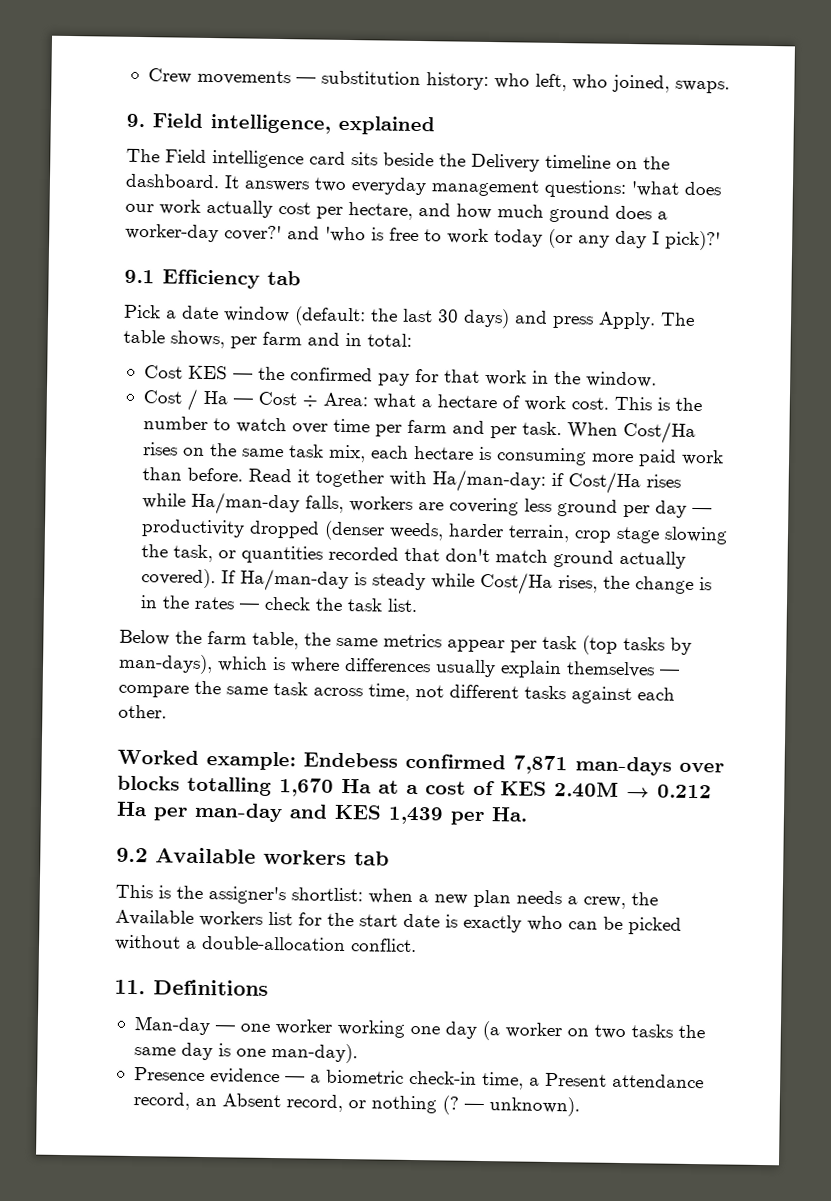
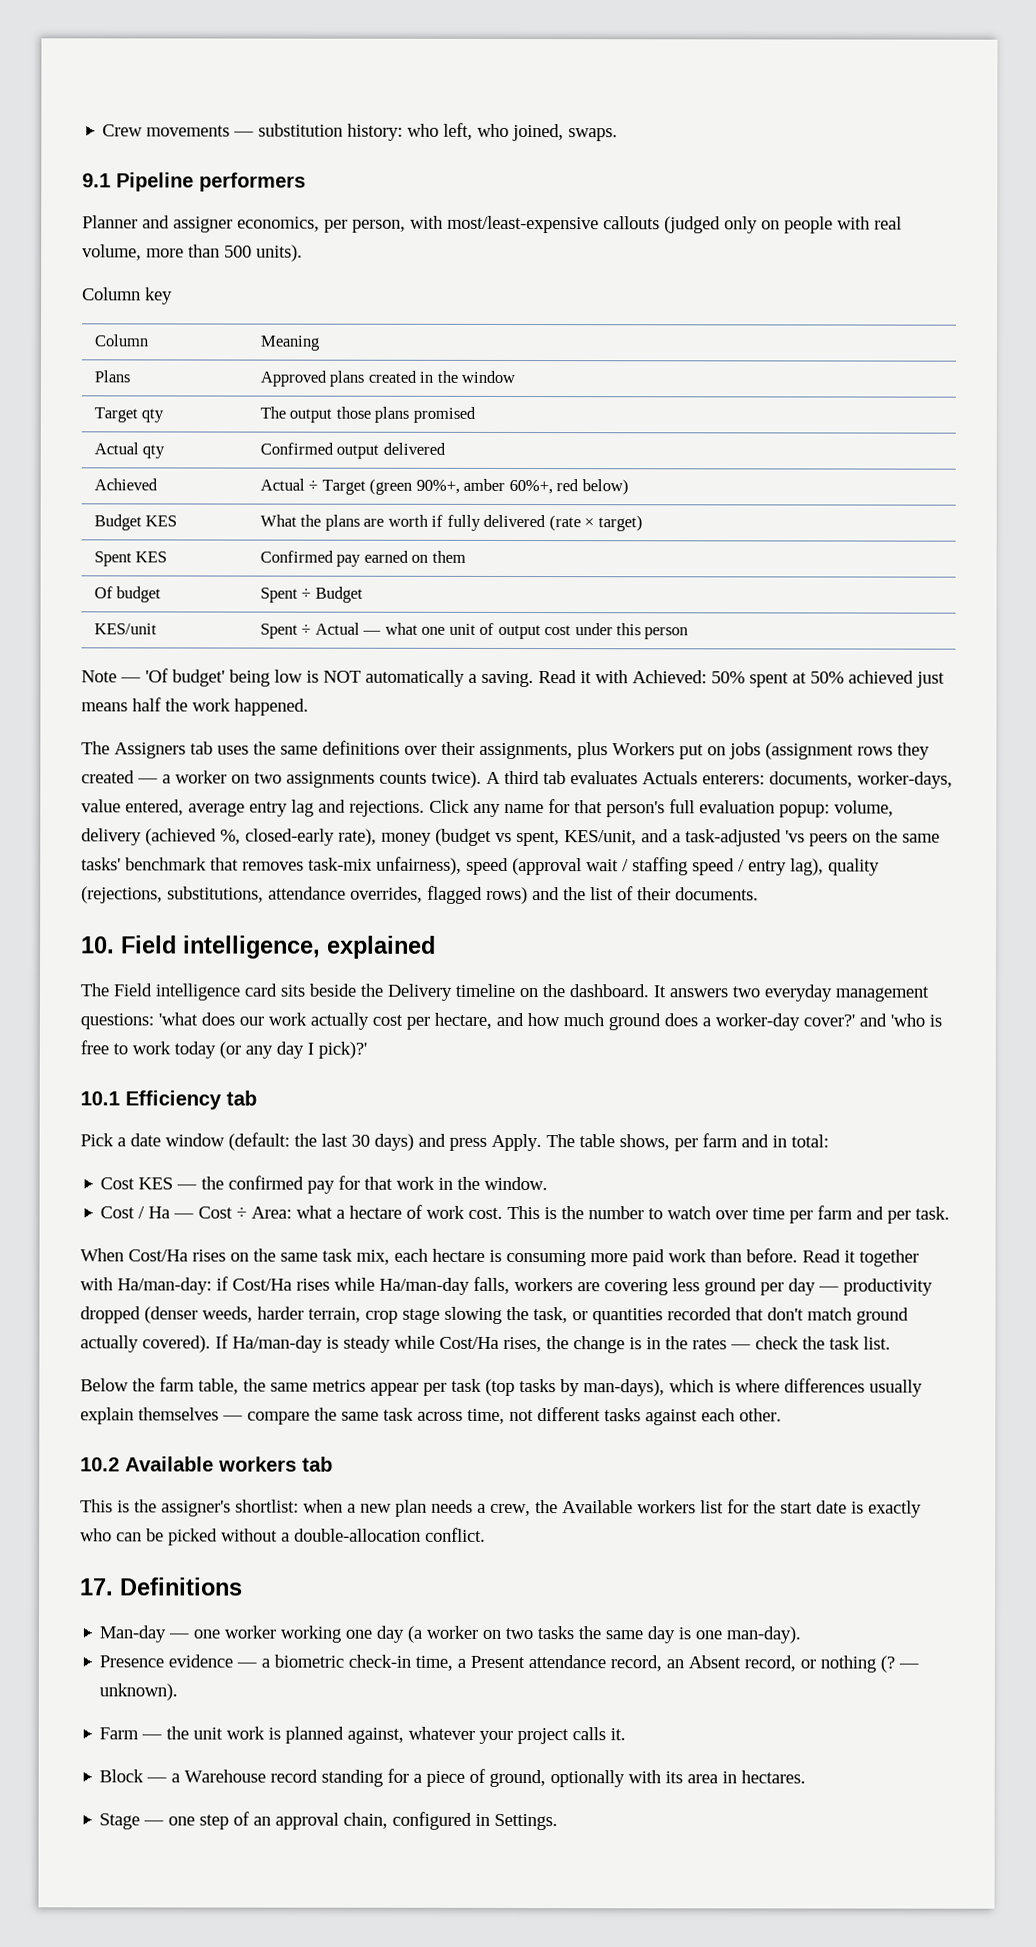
[126,113,145,128] 9. -> [82,172,306,192] [82,215,902,234] [82,244,303,262] [82,287,173,305] [93,334,149,347] [259,335,320,351] [93,370,130,383] [259,370,516,387] [93,407,165,423] [259,406,476,423] [93,442,166,459] [259,442,446,459] [93,478,158,491] [259,478,629,496] [93,514,178,531] [259,514,643,532] [93,551,168,567] [259,550,466,567] [93,586,162,603] [259,586,363,603] [93,623,157,635] [259,622,689,640] [81,668,945,688] [81,697,309,716] [81,740,930,760] [81,770,953,789] [81,799,894,818] [81,828,940,847] [81,856,880,876] [81,885,759,905] [81,936,115,954] 9.1 Pipeline performers // Planner and assigner economics, per person, with most/least-expensive callouts (judged only on people with real volume, more than 500 units). // Column key // Column | Meaning // Plans | Approved plans created in the window // Target qty | The output those plans promised // Actual qty | Confirmed output delivered // Achieved | Actual ÷ Target (green 90%+, amber 60%+, red below) // Budget KES | What the plans are worth if fully delivered (rate × target) // Spent KES | Confirmed pay earned on them // Of budget | Spent ÷ Budget // KES/unit | Spent ÷ Actual — what one unit of output cost under this person // Note — 'Of budget' being low is NOT automatically a saving. Read it with Achieved: 50% spent at 50% achieved just means half the work happened. // The Assigners tab uses the same definitions over their assignments, plus Workers put on jobs (assignment rows they created — a worker on two assignments counts twice). A third tab evaluates Actuals enterers: documents, worker-days, value entered, average entry lag and rejections. Click any name for that person's full evaluation popup: volume, delivery (achieved %, closed-early rate), money (budget vs spent, KES/unit, and a task-adjusted 'vs peers on the same tasks' benchmark that removes task-mix unfairness), speed (approval wait / staffing speed / entry lag), quality (rejections, substitutions, attendance overrides, flagged rows) and the list of their documents. // 10.
[124,269,155,284] 9.1 -> [80,1091,120,1106] 10.1
(562, 428) none -> (951, 1213) //
[117,749,724,776] [117,775,712,799] [116,801,528,826] [116,847,148,863] Worked example: Endebess confirmed 7,871 man-days over blocks totalling 1,670 Ha at a cost of KES 2.40M → 0.212 Ha per man-day and KES 1,439 per Ha. // 9.2 -> [80,1457,120,1472] 10.2
[114,979,146,995] 11. -> [80,1578,114,1596] 17.
(580, 1106) none -> [99,1726,627,1745] [99,1768,807,1788] [99,1811,559,1831] // Farm — the unit work is planned against, whatever your project calls it. // Block — a Warehouse record standing for a piece of ground, optionally with its area in hectares. // Stage — one step of an approval chain, configured in Settings.

